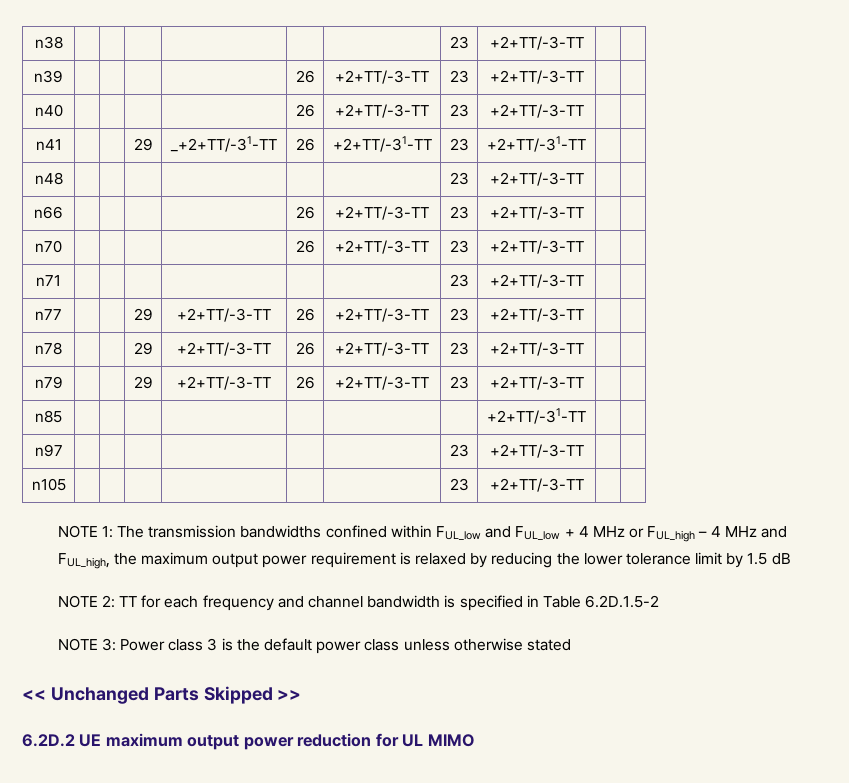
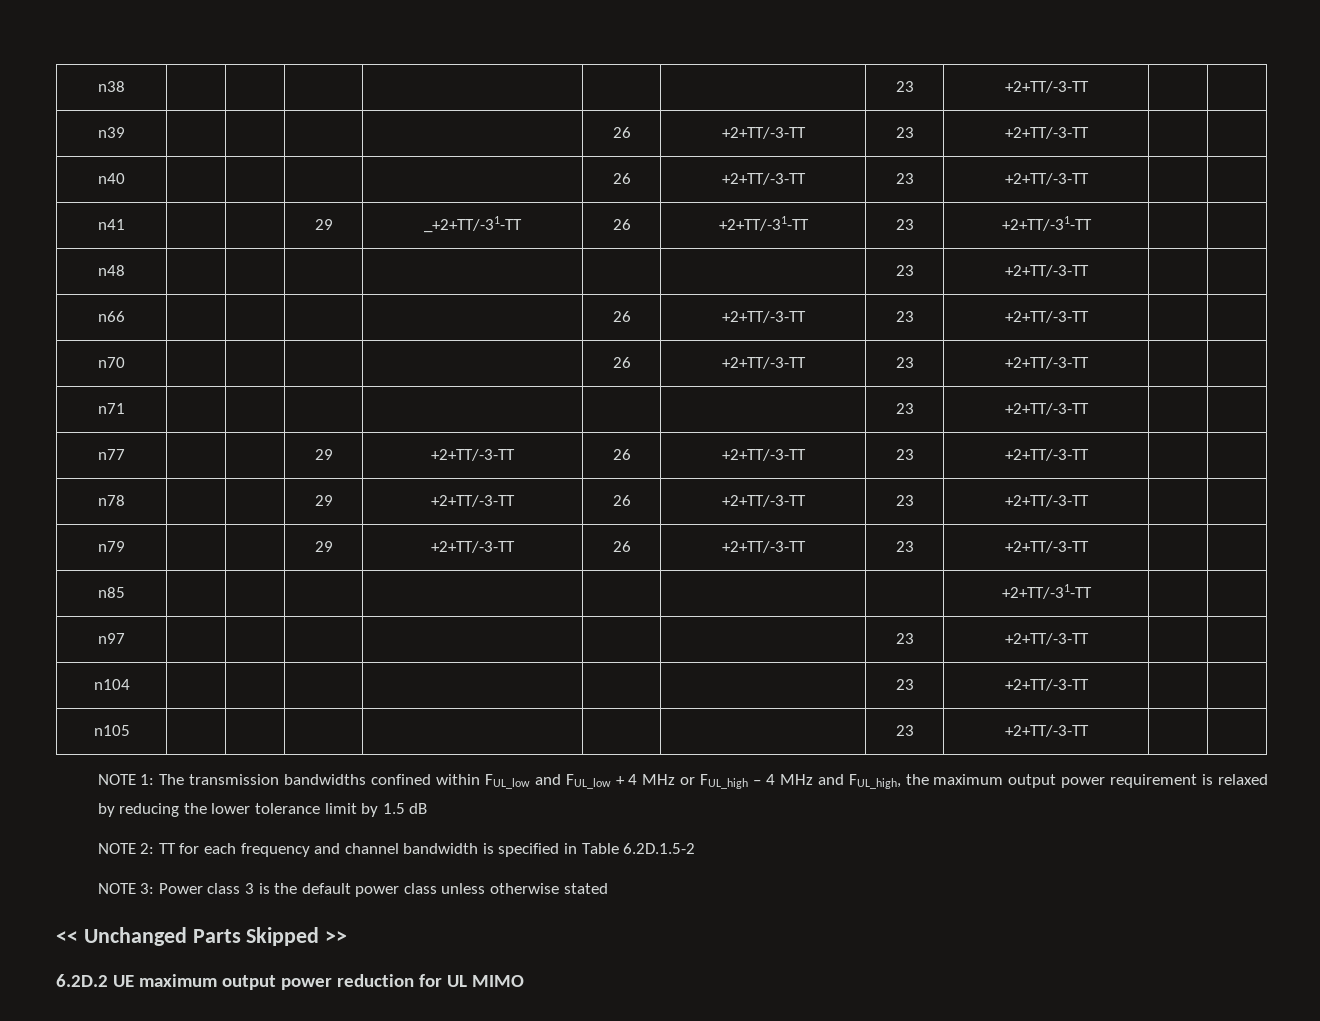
(584, 451) none -> [93,679,130,690] [895,679,914,690] [1004,679,1089,691] // n104 | | | | | | | 23 | +2+TT/-3-TT | |

